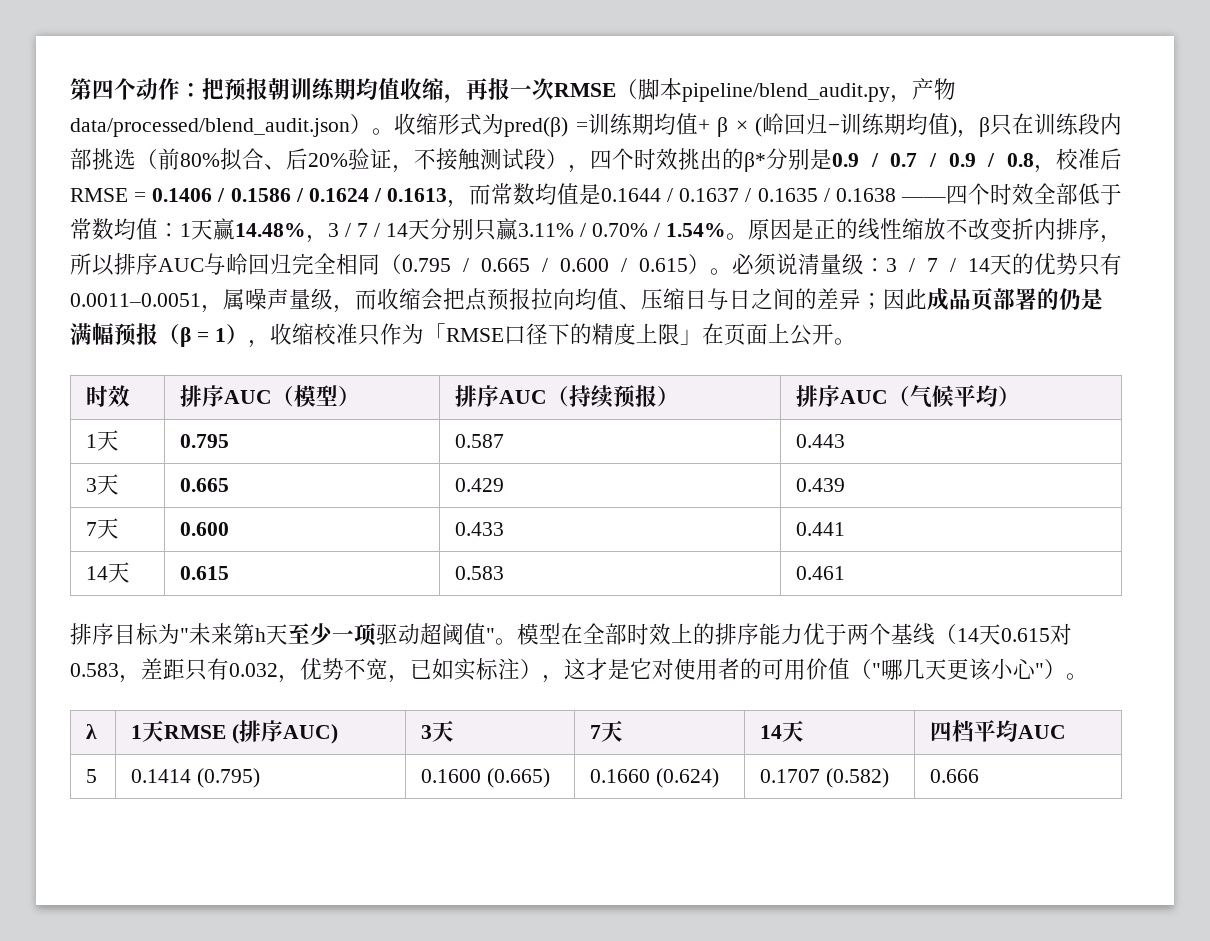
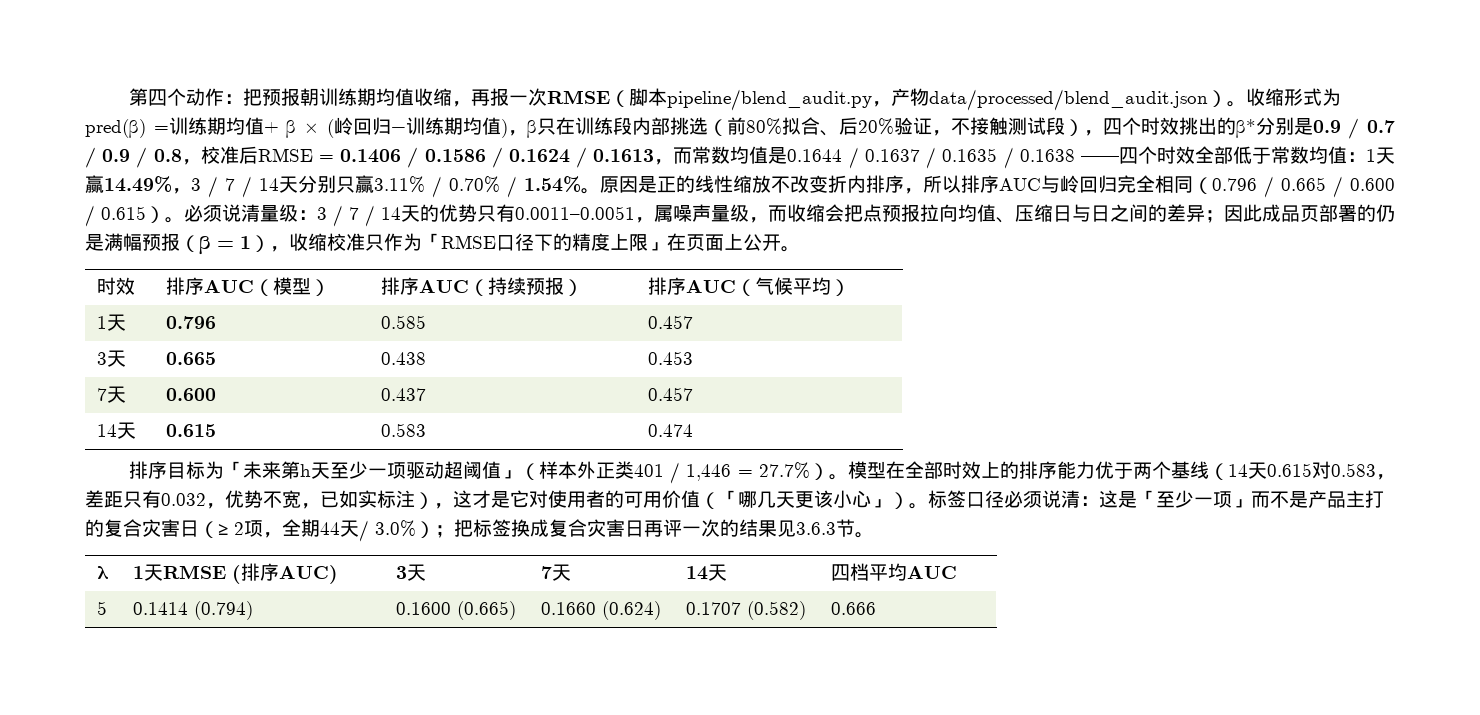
[235,223,306,237] 14.48% -> [104,176,172,192] 14.49%
[402,258,451,272] 0.795 -> [1212,178,1257,191] 0.796
[179,434,229,448] [454,434,504,448] [795,434,845,448] 0.795 | 0.587 | 0.443 -> [165,316,216,329] [380,315,426,329] [647,315,693,329] 0.796 | 0.585 | 0.457
[454,478,504,492] [795,478,845,492] 0.429 | 0.439 -> [380,352,426,365] [647,351,693,365] 0.438 | 0.453
[454,522,504,536] [795,522,845,536] 0.433 | 0.441 -> [380,388,426,401] [647,387,693,401] 0.437 | 0.457
[795,566,845,580] 0.461 -> [647,424,693,437] 0.474
[180,628,189,642] " -> [223,461,243,477] 「
[486,628,495,642] " -> [500,461,830,484] 」（样本外正类401 / 1,446 = 27.7%）
[872,663,881,677] " -> [719,490,738,506] 「
[1035,659,1088,680] "）。 -> [871,490,1384,509] [85,519,874,542] 」）。标签口径必须说清：这是「至少一项」而不是产品主打的复合灾害日（≥ 2项，全期44天/ 3.0%）；把标签换成复合灾害日再评一次的结果见3.6.3节。
[196,768,260,788] (0.795) -> [193,601,253,620] (0.794)

